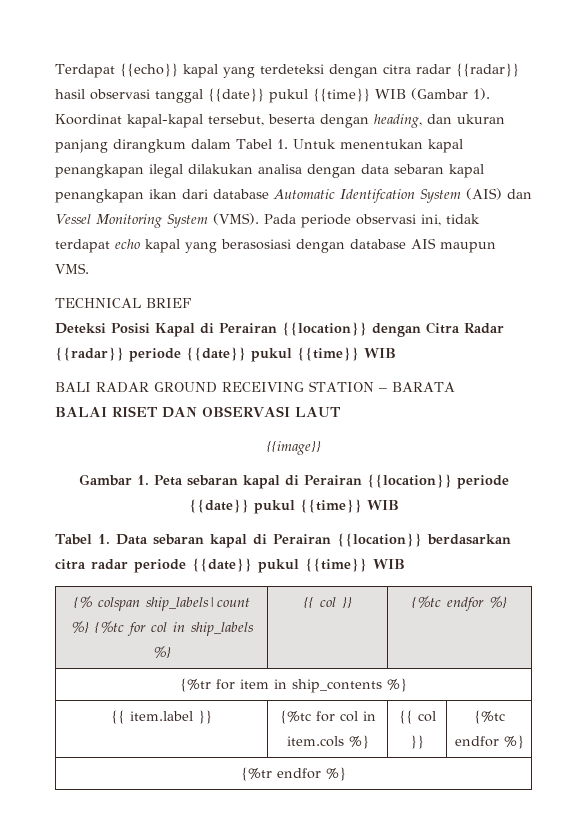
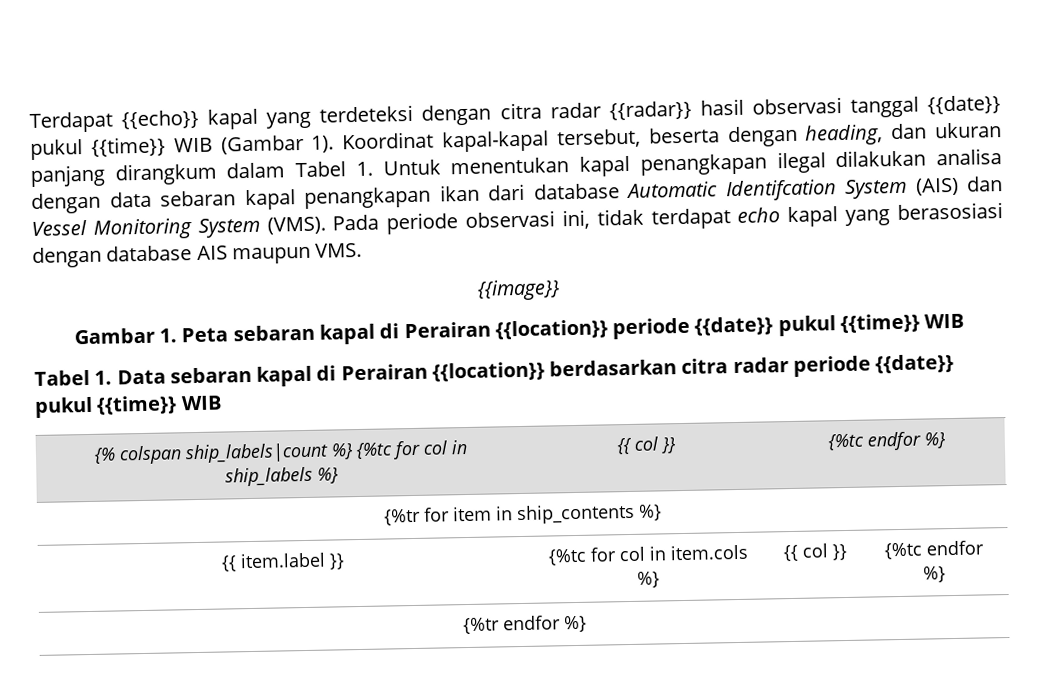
[55,298,191,308] [55,322,504,337] [55,347,396,362] [55,381,455,393] [55,406,341,418] // TECHNICAL BRIEF // Deteksi Posisi Kapal di Perairan {{location}} dengan Citra Radar {{radar}} periode {{date}} pukul {{time}} WIB // BALI RADAR GROUND RECEIVING STATION – BARATA // BALAI RISET DAN OBSERVASI LAUT -> (363, 250) none

